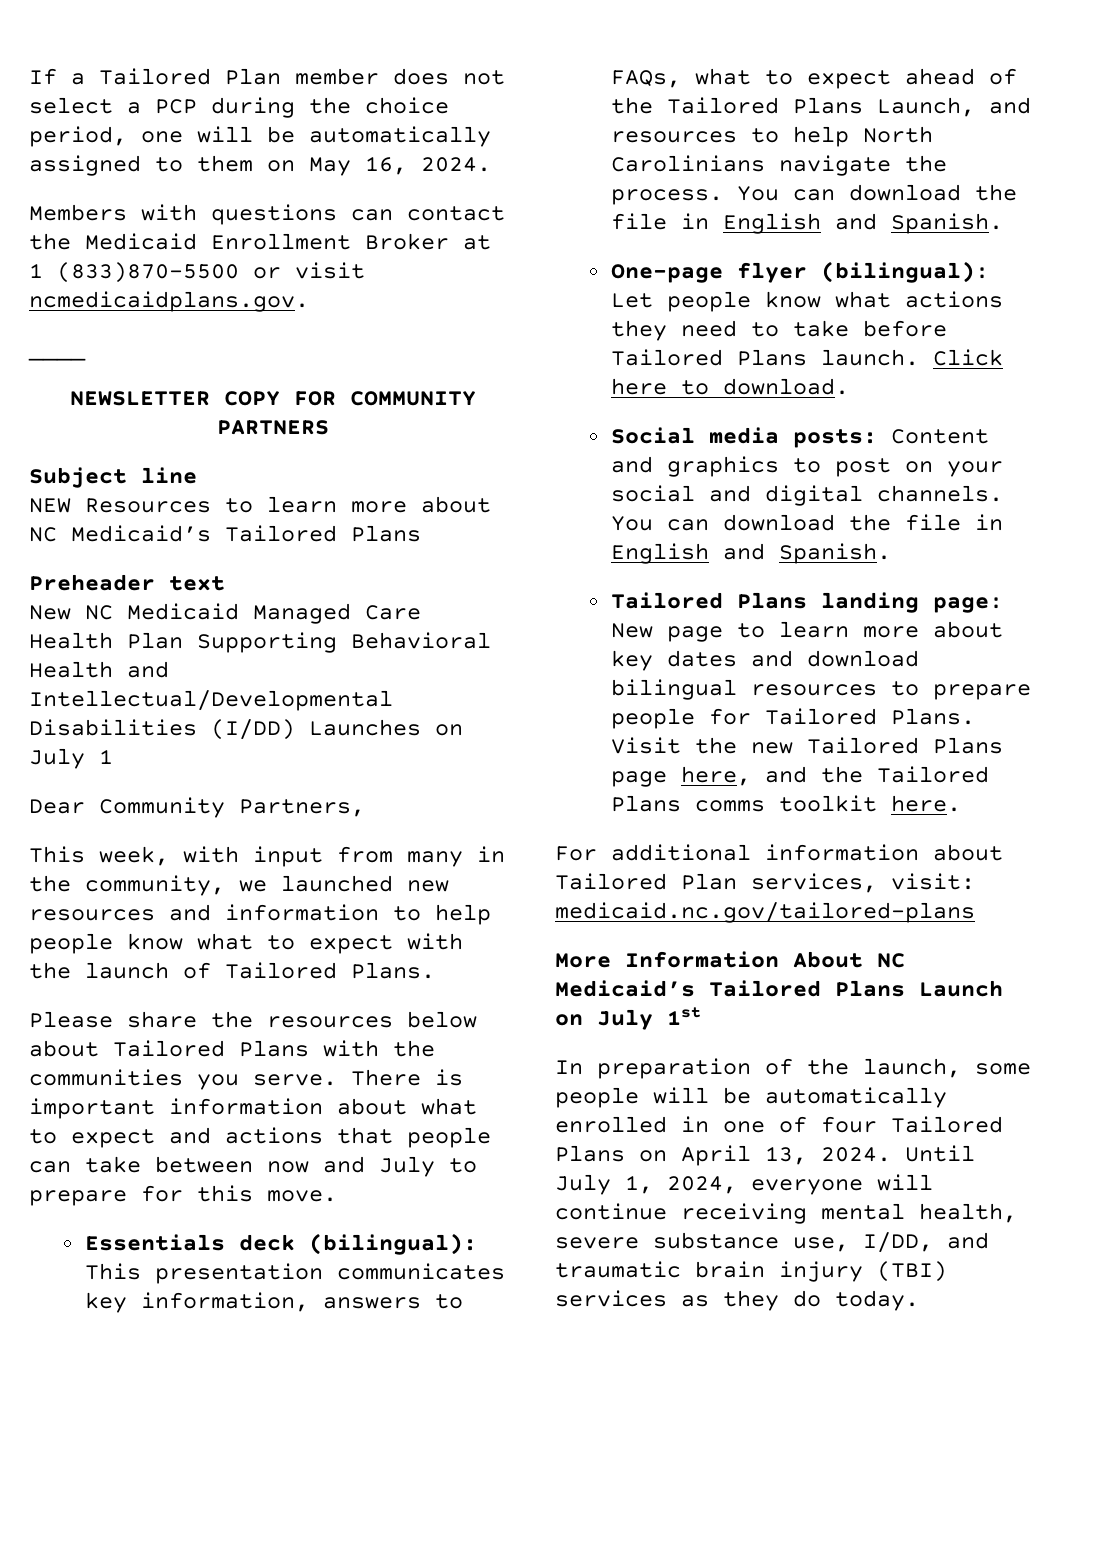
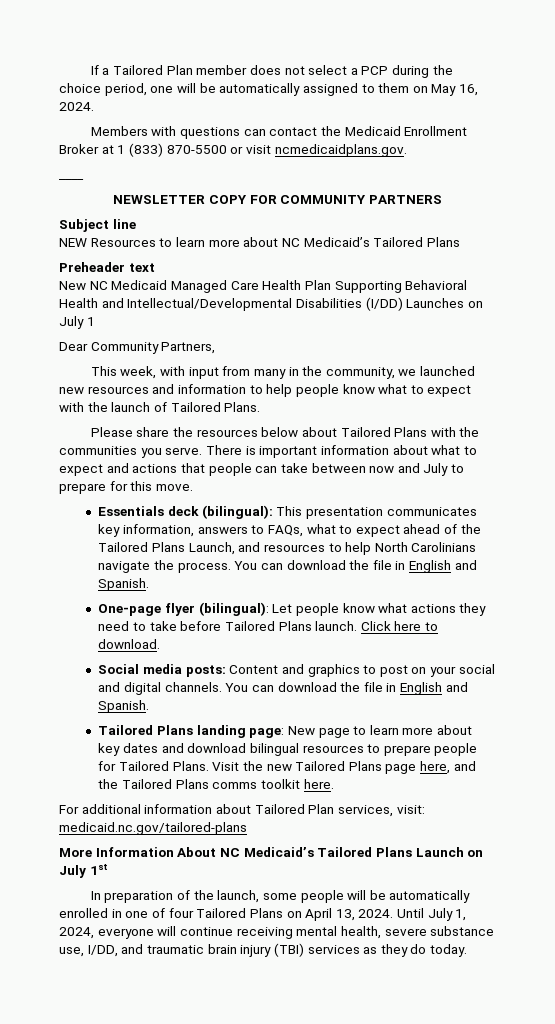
[57,262,239,283] (833)870-5500 -> [128,143,227,157] (833) 870-5500

